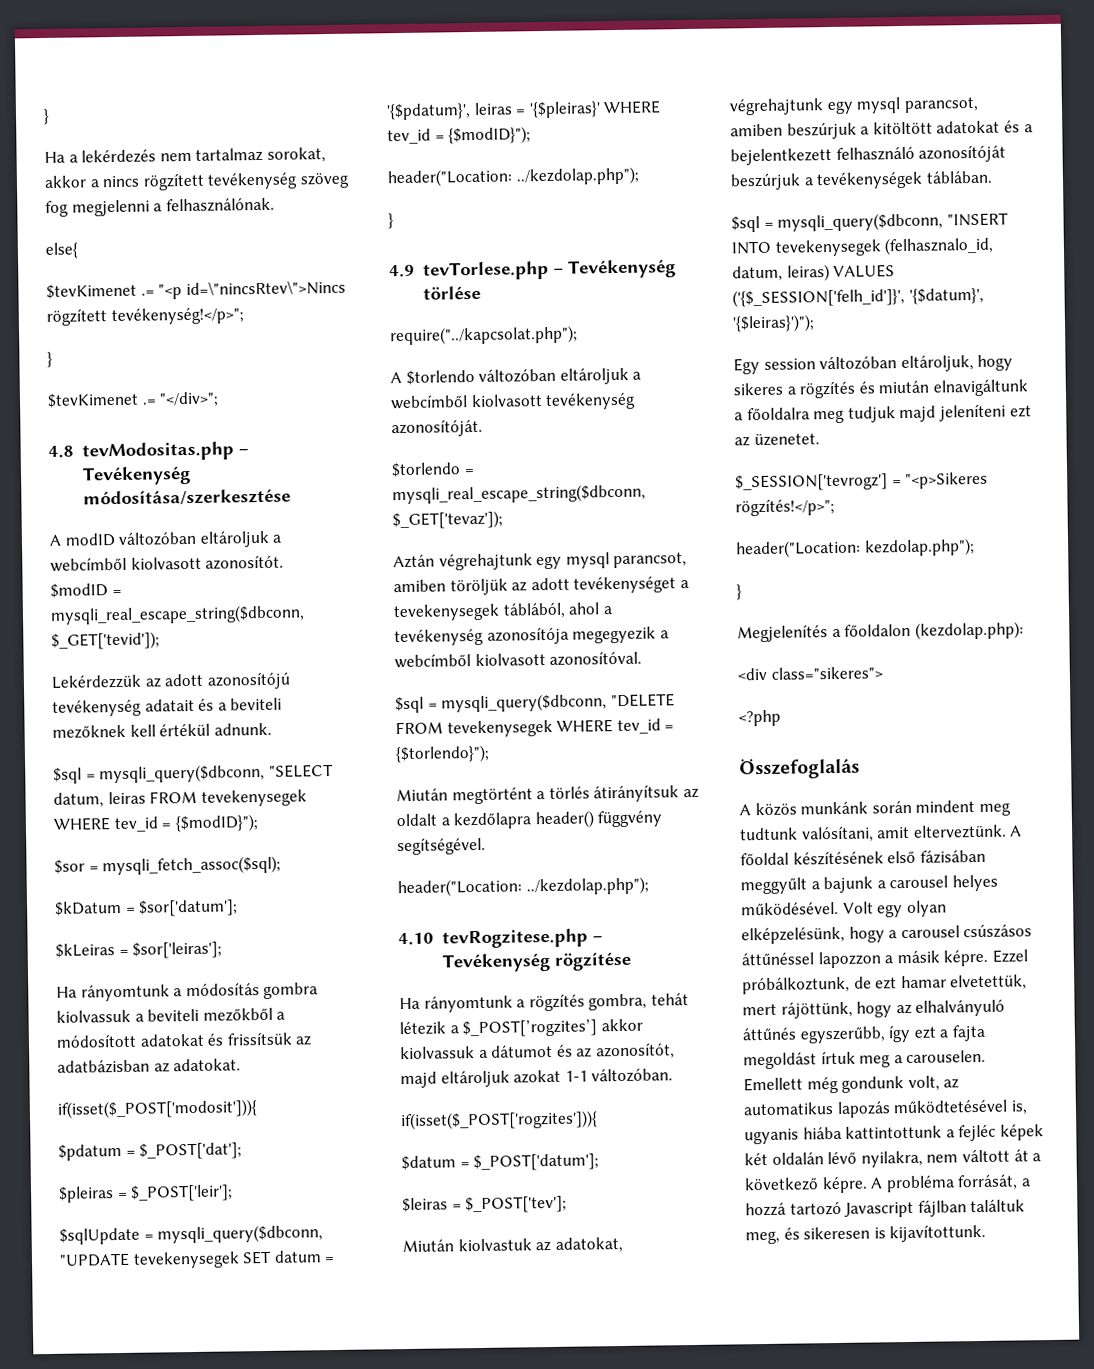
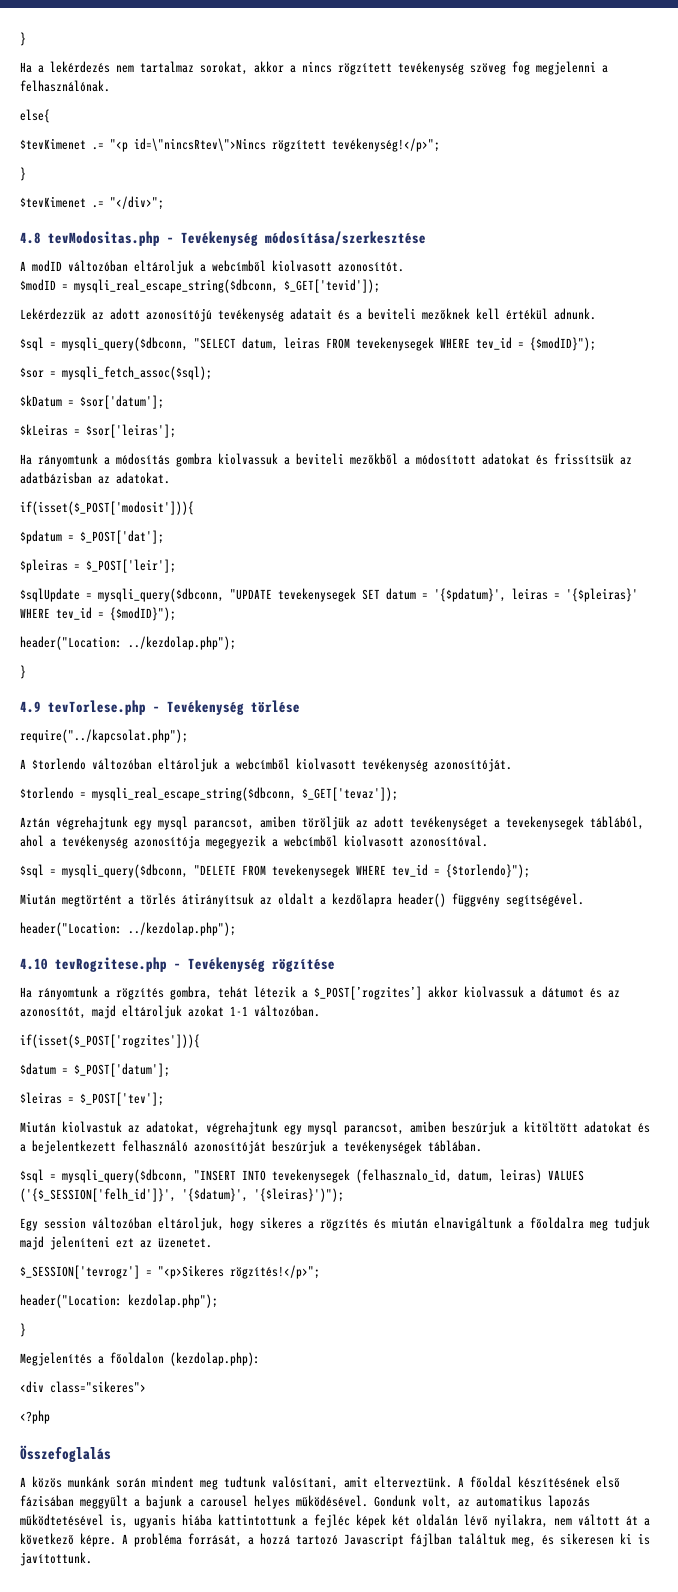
[842,900,947,918] [741,923,1033,945] [741,949,1028,969] [742,974,1028,995] [742,999,1006,1019] [742,1024,986,1044] [743,1049,987,1070] [743,1076,905,1094] Volt egy olyan elképzelésünk, hogy a carousel csúszásos áttűnéssel lapozzon a másik képre. Ezzel próbálkoztunk, de ezt hamar elvetettük, mert rájöttünk, hogy az elhalványuló áttűnés egyszerűbb, így ezt a fajta megoldást írtuk meg a carouselen. Emellett még gondunk -> [374,1495,416,1507] Gondunk
[873,1223,987,1243] is kijavítottunk. -> [620,1533,650,1545] [20,1552,92,1566] ki is javítottunk.

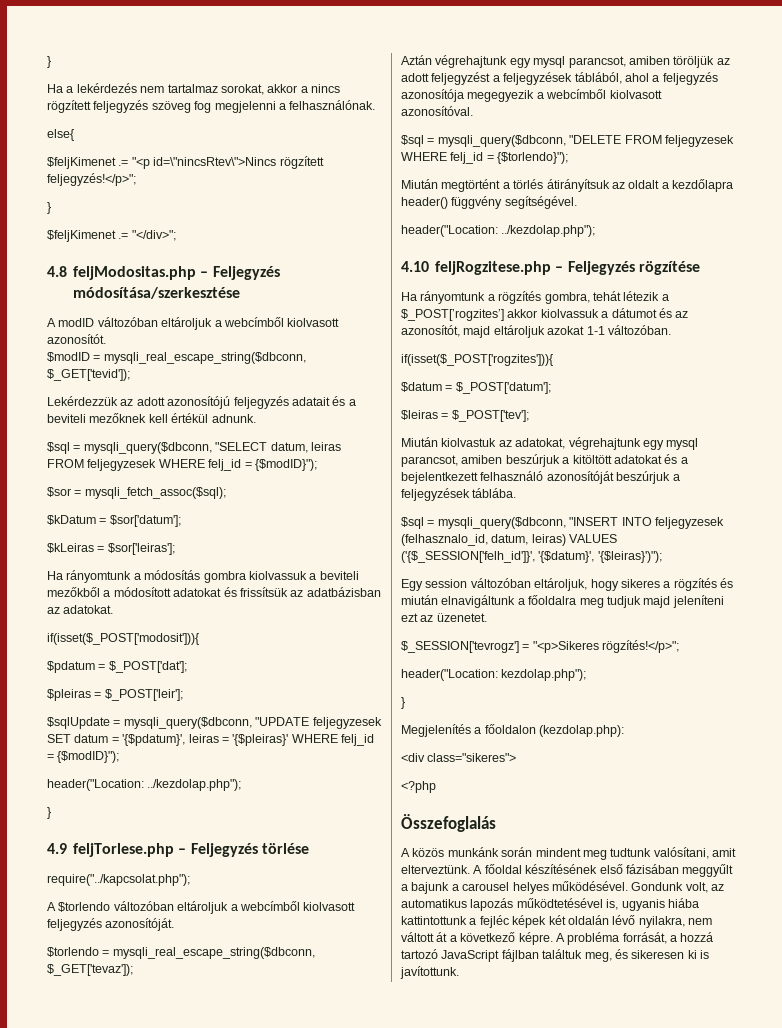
[398,61,464,75] tevékenység -> [93,100,149,113] feljegyzés
[20,138,86,150] $tevKimenet -> [47,157,116,169] $feljKimenet
[332,138,440,152] [20,167,26,181] [20,196,86,208] tevékenység!</p>"; // } // $tevKimenet -> [47,173,136,186] [47,202,51,214] [47,230,116,242] feljegyzés!</p>"; // } // $feljKimenet
[47,231,258,246] tevModositas.php – Tevékenység -> [73,266,280,280] feljModositas.php – Feljegyzés
[218,308,284,322] tevékenység -> [233,396,289,409] feljegyzés
[356,337,512,351] tevekenysegek WHERE tev_id -> [87,459,242,471] feljegyzesek WHERE felj_id
[278,588,356,602] tevekenysegek -> [312,717,382,729] feljegyzesek
[56,607,92,620] tev_id -> [341,734,374,746] felj_id
[47,700,244,715] tevTorlese.php – Tevékenység -> [73,843,258,857] feljTorlese.php – Feljegyzés
[362,758,428,772] tevékenység -> [47,918,102,931] feljegyzés
[410,816,584,830] tevékenységet a tevekenysegek -> [431,72,573,85] feljegyzést a feljegyzések
[62,835,128,849] tevékenység -> [662,72,718,85] feljegyzés
[272,864,428,878] tevekenysegek WHERE tev_id -> [664,135,734,147] [401,152,484,164] feljegyzesek WHERE felj_id
[54,957,265,972] tevRogzitese.php – Tevékenység -> [435,261,635,275] feljRogzitese.php – Feljegyzés
[344,1140,482,1154] tevékenységek táblában. -> [401,488,517,501] feljegyzések táblába.
[272,1169,350,1183] tevekenysegek -> [654,517,724,529] feljegyzesek
[344,1533,404,1547] Javascript -> [441,950,500,962] JavaScript

